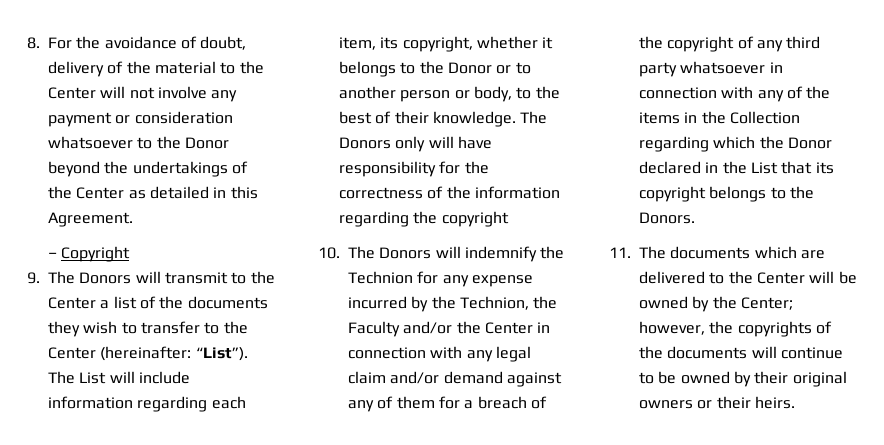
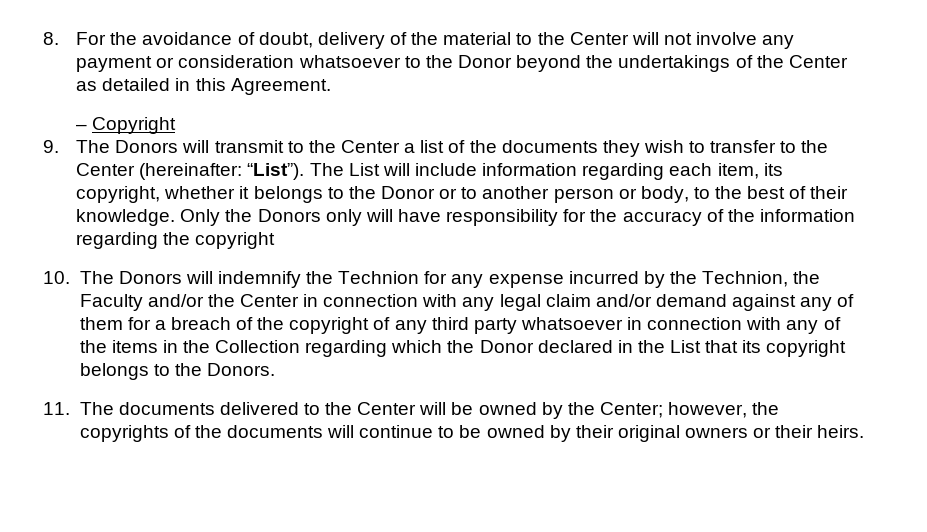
[520,111,548,124] The -> [180,209,253,226] Only the
[339,187,423,199] correctness -> [622,211,702,226] accuracy
[754,246,825,259] which are -> (215, 408) none

